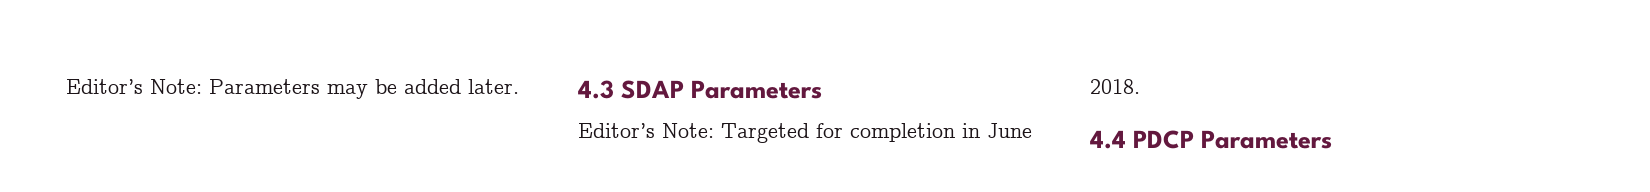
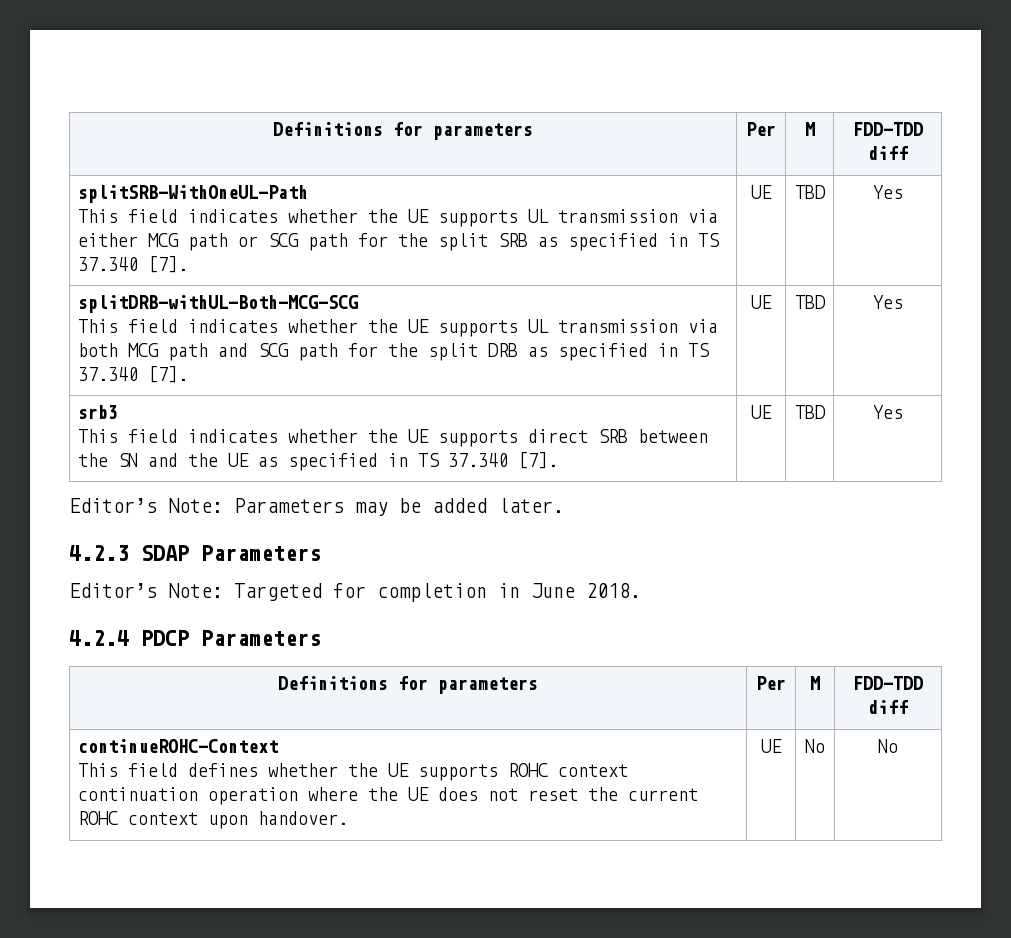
(66, 86) none -> [273,122,533,140] [746,122,776,136] [804,122,815,136] [852,122,923,136] [867,146,908,160] [77,185,308,203] [77,209,718,227] [77,233,720,251] [77,256,188,273] [751,185,772,199] [794,185,826,199] [872,185,903,199] [77,295,358,313] [77,319,718,337] [77,343,710,361] [77,366,188,383] [751,295,772,309] [794,295,826,309] [872,295,903,309] [77,405,118,419] [77,429,708,447] [77,452,558,471] [751,405,772,419] [794,405,826,419] [872,405,903,419] Definitions for parameters | Per | M | FDD-TDD diff // splitSRB-WithOneUL-Path // This field indicates whether the UE supports UL transmission via either MCG path or SCG path for the split SRB as specified in TS 37.340 [7]. | UE | TBD | Yes // splitDRB-withUL-Both-MCG-SCG // This field indicates whether the UE supports UL transmission via both MCG path and SCG path for the split DRB as specified in TS 37.340 [7]. | UE | TBD | Yes // srb3 // This field indicates whether the UE supports direct SRB between the SN and the UE as specified in TS 37.340 [7]. | UE | TBD | Yes //
[578,80,614,99] 4.3 -> [69,545,129,561] 4.2.3
[1090,130,1126,149] 4.4 -> [69,630,129,646] 4.2.4
(1333, 139) none -> [278,676,538,694] [756,676,786,690] [810,676,820,690] [853,676,923,690] [868,700,908,714] [77,739,278,753] [77,763,628,781] [77,787,698,805] [77,811,348,829] [761,739,782,753] [805,739,825,753] [878,739,898,753] // Definitions for parameters | Per | M | FDD-TDD diff // continueROHC-Context // This field defines whether the UE supports ROHC context continuation operation where the UE does not reset the current ROHC context upon handover. | UE | No | No

